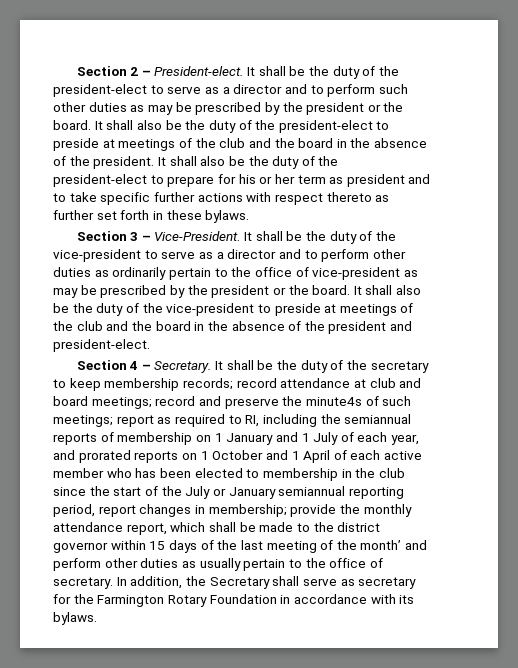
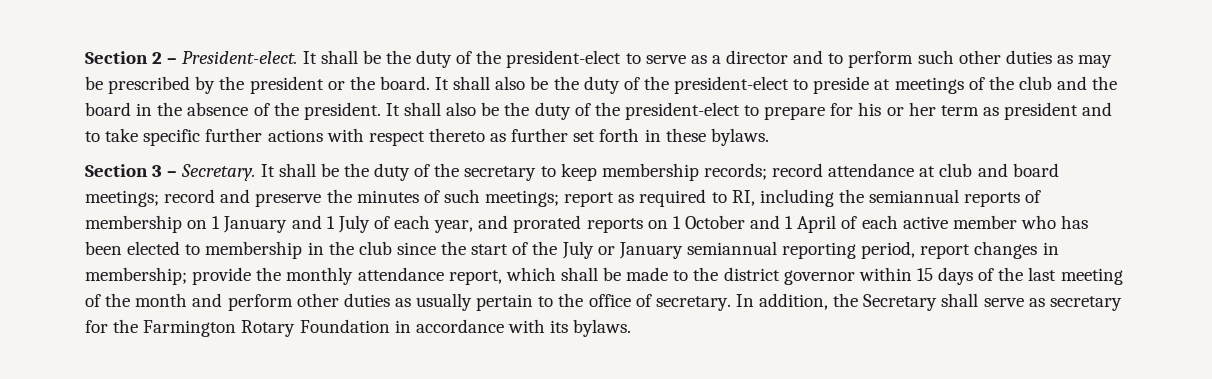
[154,231,396,244] [53,249,406,262] [53,267,418,280] [53,285,422,298] [53,303,414,316] [53,321,413,334] [53,339,150,352] [76,360,151,370] Vice-President. It shall be the duty of the vice-president to serve as a director and to perform other duties as ordinarily pertain to the office of vice-president as may be prescribed by the president or the board. It shall also be the duty of the vice-president to preside at meetings of the club and the board in the absence of the president and president-elect. // Section 4 – -> (178, 174) none
[305,397,362,406] minute4s -> [356,190,419,203] minutes
[360,540,402,550] month’ -> [135,293,188,307] month

